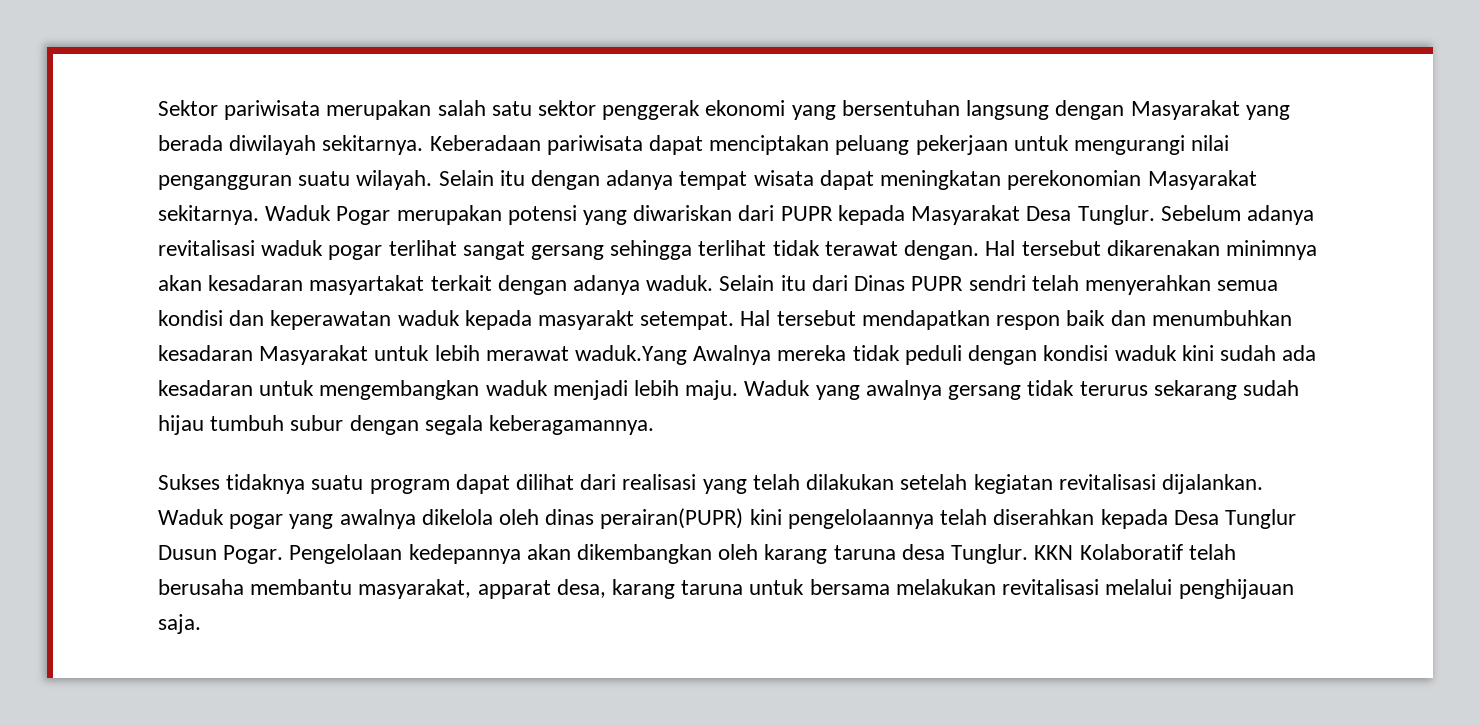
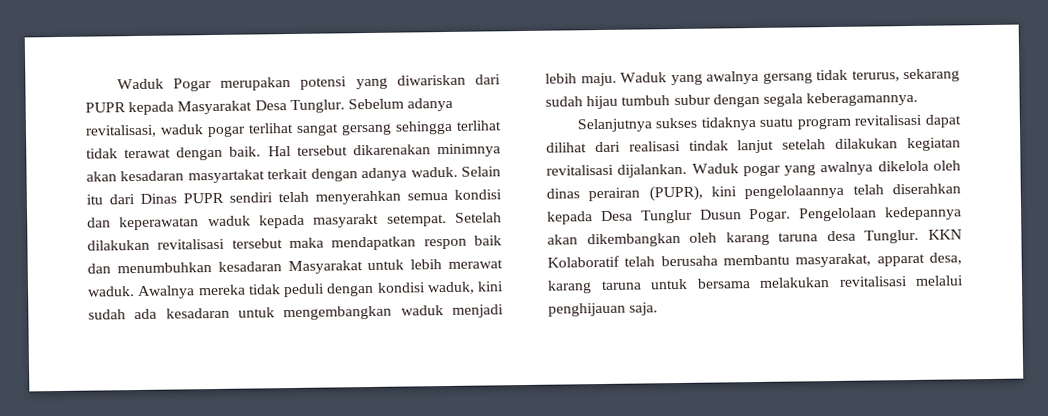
[158,100,1290,120] [158,135,1230,155] [158,170,1257,190] [158,205,259,225] Sektor pariwisata merupakan salah satu sektor penggerak ekonomi yang bersentuhan langsung dengan Masyarakat yang berada diwilayah sekitarnya. Keberadaan pariwisata dapat menciptakan peluang pekerjaan untuk mengurangi nilai pengangguran suatu wilayah. Selain itu dengan adanya tempat wisata dapat meningkatan perekonomian Masyarakat sekitarnya. -> (116, 84) none
[158,240,255,256] revitalisasi -> [85,124,157,138] revitalisasi,
[904,240,980,260] dengan. -> [176,146,262,161] dengan baik.
[968,275,1026,291] sendri -> [229,192,273,203] sendiri
[740,310,856,326] Hal tersebut -> [455,212,502,223] [87,237,324,251] Setelah dilakukan revitalisasi tersebut maka
[575,345,688,365] waduk.Yang -> [87,286,135,297] waduk.
[1114,345,1177,361] waduk -> [426,281,475,295] waduk,
[1079,381,1148,396] terurus -> [851,70,900,82] terurus,
[158,474,220,490] Sukses -> [576,117,698,133] Selanjutnya sukses
(450, 486) none -> [854,114,923,126] revitalisasi
[702,474,968,494] yang telah dilakukan setelah -> [688,138,899,154] tindak lanjut setelah dilakukan
[600,508,744,529] perairan(PUPR) -> [588,185,703,202] perairan (PUPR),

